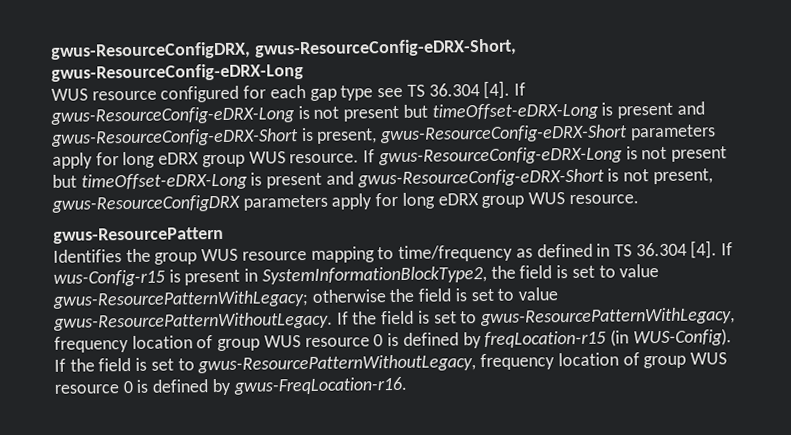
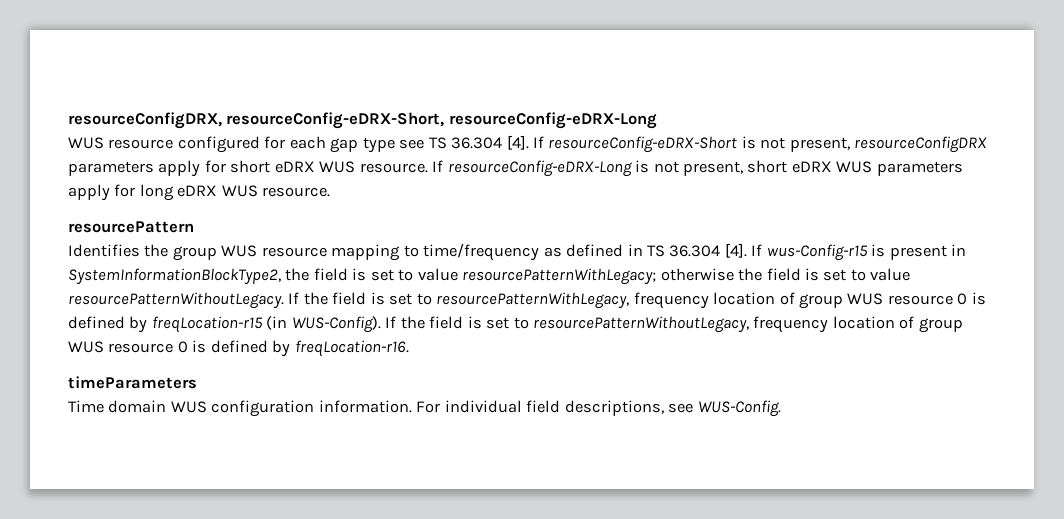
[51,38,517,60] [51,63,304,82] gwus-ResourceConfigDRX, gwus-ResourceConfig-eDRX-Short, gwus-ResourceConfig-eDRX-Long -> [68,112,657,129] resourceConfigDRX, resourceConfig-eDRX-Short, resourceConfig-eDRX-Long
[50,101,705,125] [50,124,716,147] [52,146,727,169] [52,168,713,191] [51,192,525,213] gwus-ResourceConfig-eDRX-Long is not present but timeOffset-eDRX-Long is present and gwus-ResourceConfig-eDRX-Short is present, gwus-ResourceConfig-eDRX-Short parameters apply for long eDRX group WUS resource. If gwus-ResourceConfig-eDRX-Long is not present but timeOffset-eDRX-Long is present and gwus-ResourceConfig-eDRX-Short is not present, gwus-ResourceConfigDRX parameters apply for long eDRX group -> [548,136,988,153] [68,160,963,177] [68,184,218,201] resourceConfig-eDRX-Short is not present, resourceConfigDRX parameters apply for short eDRX WUS resource. If resourceConfig-eDRX-Long is not present, short eDRX WUS parameters apply for long eDRX
[53,226,224,244] gwus-ResourcePattern -> [68,221,194,233] resourcePattern
[52,289,308,309] gwus-ResourcePatternWithLegacy; -> [462,268,657,285] resourcePatternWithLegacy;
[53,307,736,331] gwus-ResourcePatternWithoutLegacy. If the field is set to gwus-ResourcePatternWithLegacy, -> [68,292,630,309] resourcePatternWithoutLegacy. If the field is set to resourcePatternWithLegacy,
[197,354,477,374] gwus-ResourcePatternWithoutLegacy, -> [533,316,750,333] resourcePatternWithoutLegacy,
[232,376,407,395] gwus-FreqLocation-r16. -> [294,340,409,357] [68,376,197,389] [68,400,781,417] freqLocation-r16. // timeParameters // Time domain WUS configuration information. For individual field descriptions, see WUS-Config.

